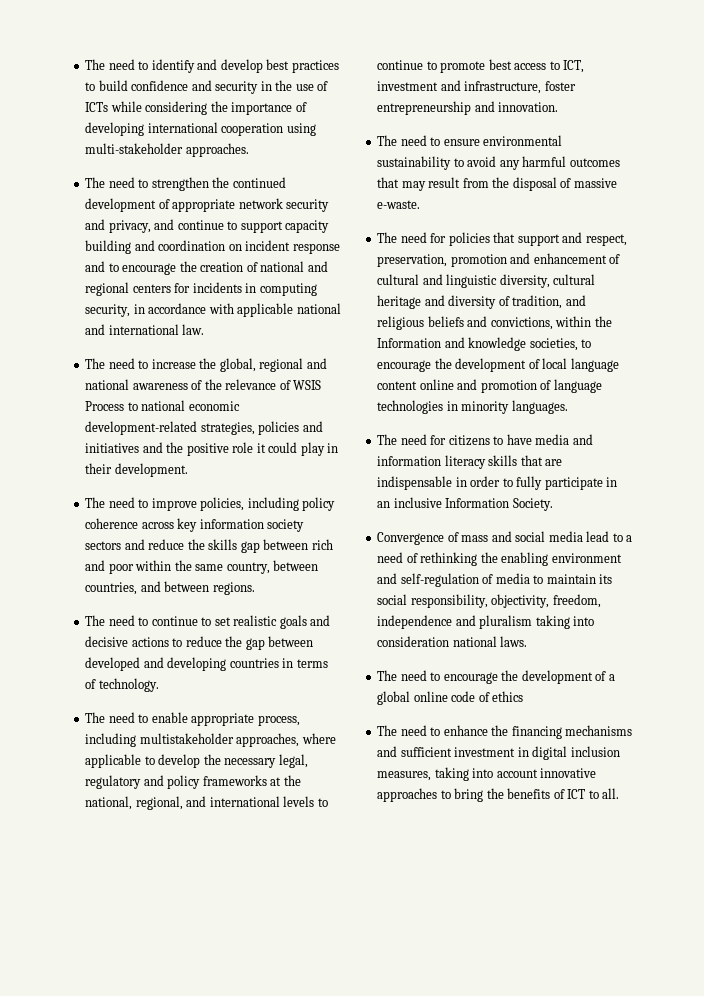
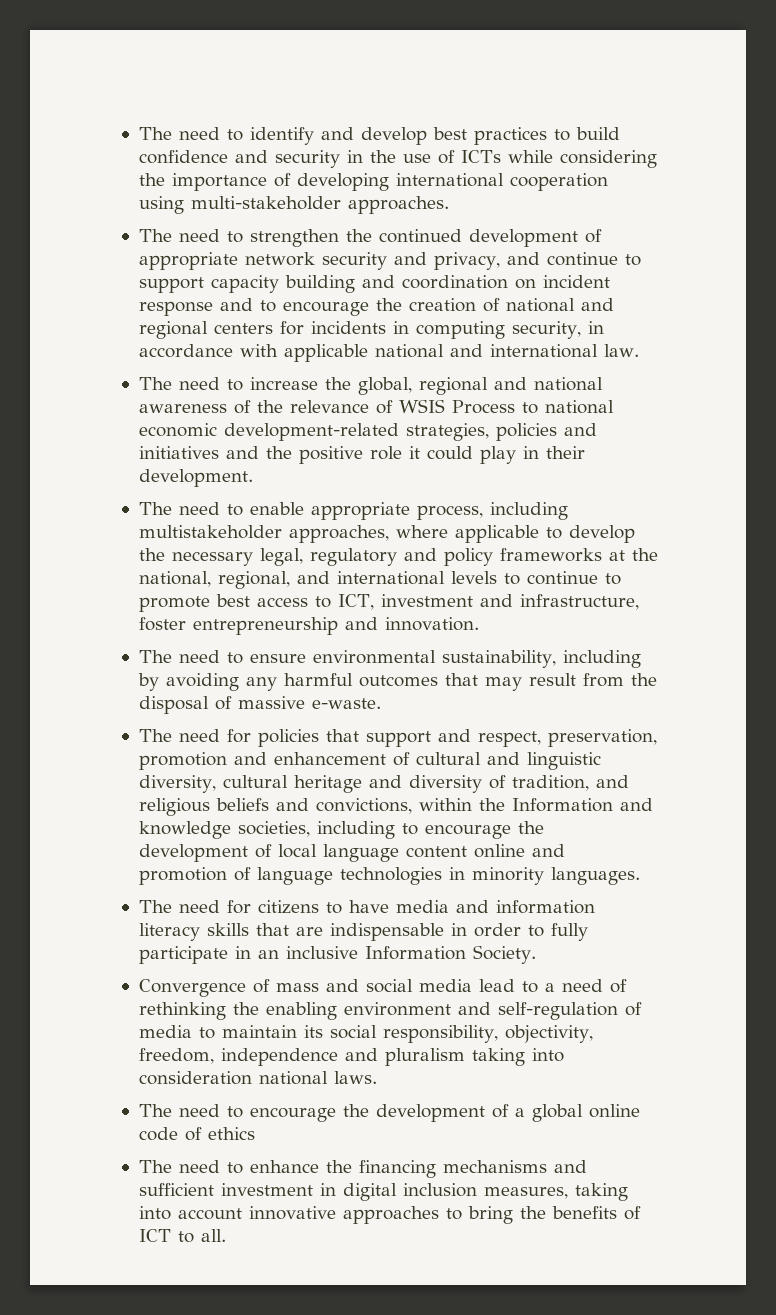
[85,497,336,511] [85,518,305,532] [85,539,333,553] [85,560,319,574] [85,581,255,595] [85,615,331,629] [85,636,314,650] [85,657,328,671] [85,678,159,692] // The need to improve policies, including policy coherence across key information society sectors and reduce the skills gap between rich and poor within the same country, between countries, and between regions. // The need to continue to set realistic goals and decisive actions to reduce the gap between developed and developing countries in terms of technology. -> (253, 478) none
[377,156,497,170] sustainability to avoid -> [441,650,641,668] [137,673,239,691] sustainability, including by avoiding
(578, 344) none -> [316,821,395,839] including

